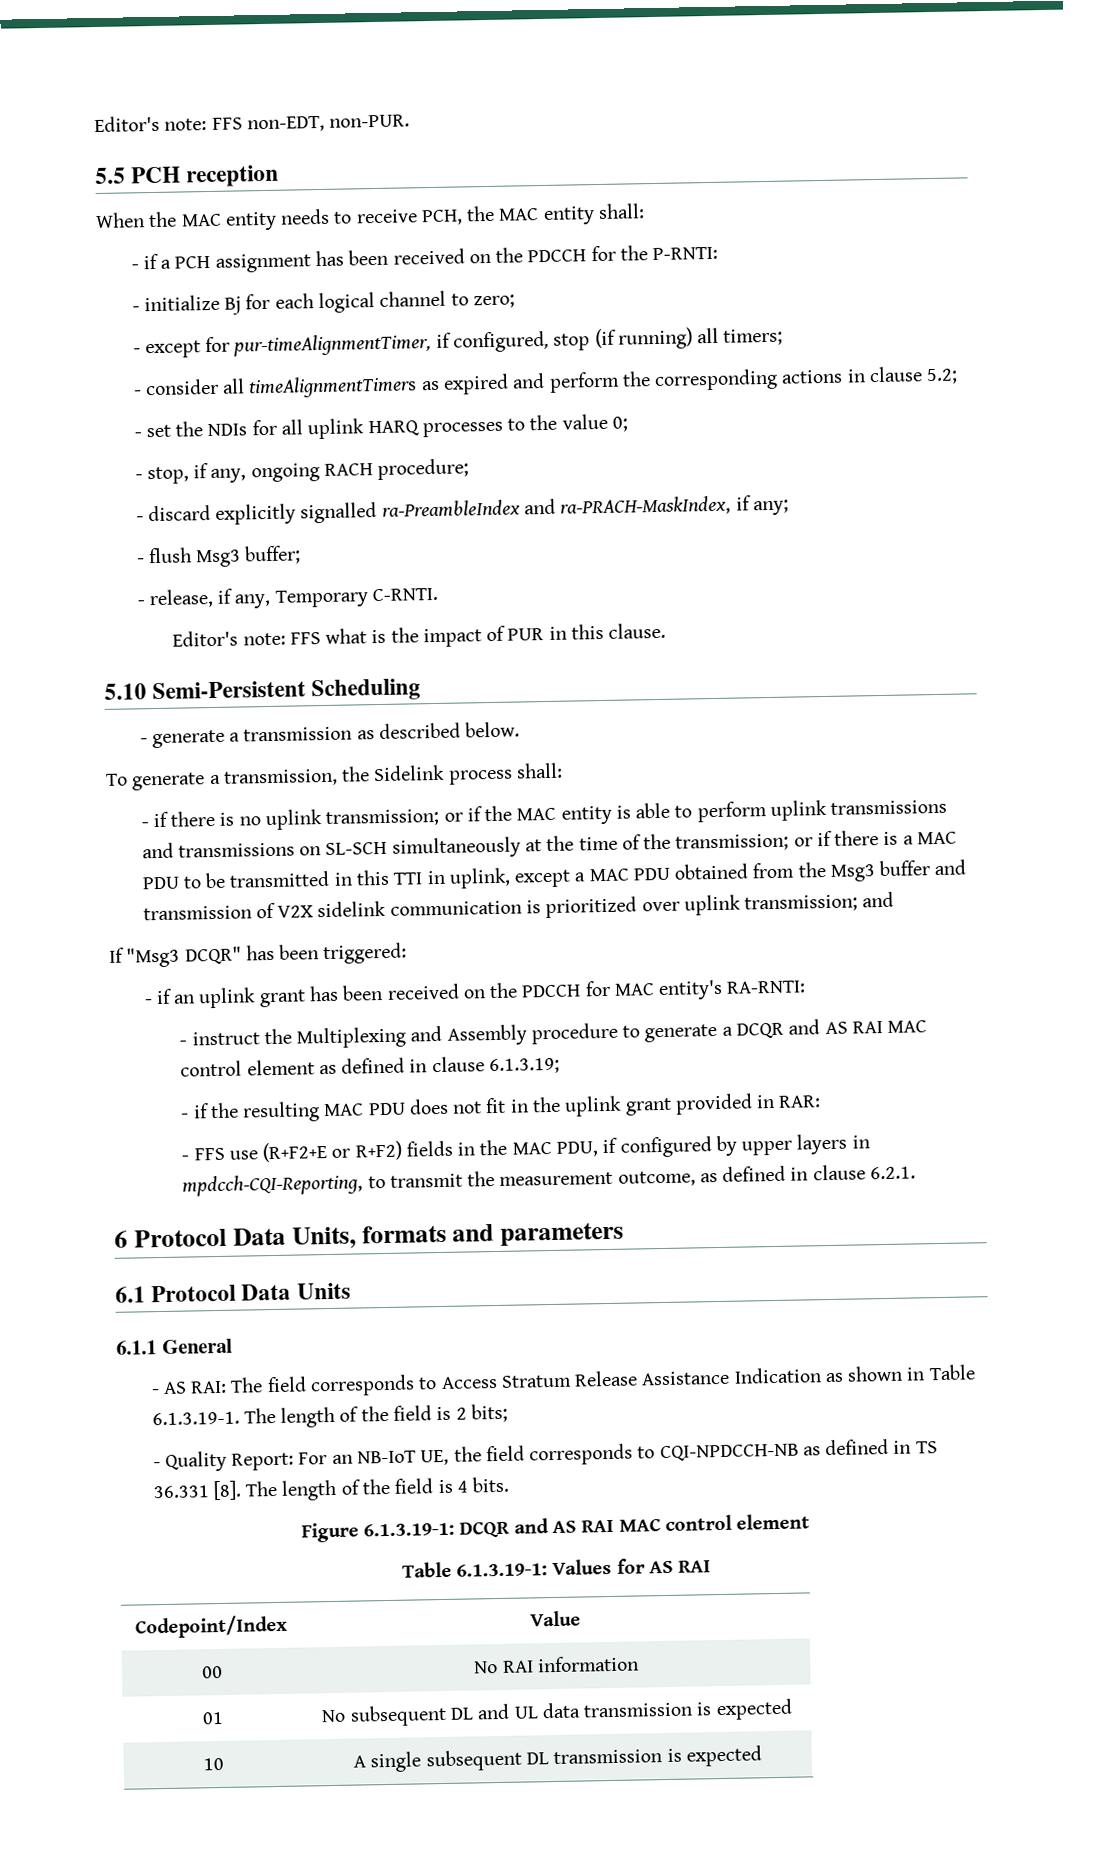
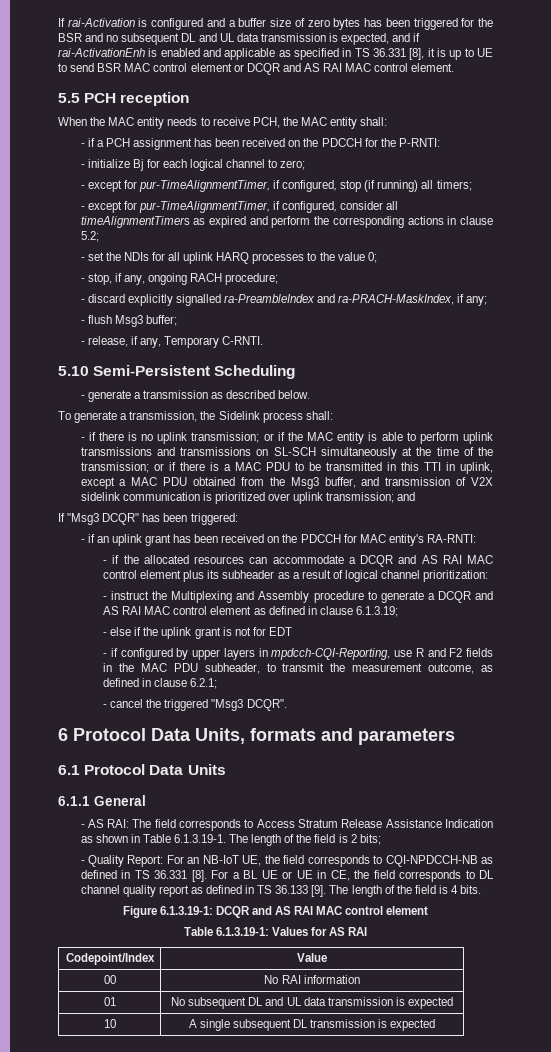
[94,114,411,133] Editor's note: FFS non-EDT, non-PUR. -> [58,18,493,30] [58,33,421,45] [58,48,493,60] [58,63,455,75] If rai-Activation is configured and a buffer size of zero bytes has been triggered for the BSR and no subsequent DL and UL data transmission is expected, and if rai-ActivationEnh is enabled and applicable as specified in TS 36.331 [8], it is up to UE to send BSR MAC control element or DCQR and AS RAI MAC control element.
[233,333,432,357] pur-timeAlignmentTimer, -> [138,180,270,192] pur-TimeAlignmentTimer,
(142, 393) none -> [87,201,338,213] except for pur-TimeAlignmentTimer, if configured,
[172,622,667,648] // Editor's note: FFS what is the impact of PUR in this clause. -> (264, 340) none
[879,860,931,877] buffer -> [324,477,356,488] buffer,
(807, 987) none -> [103,555,493,567] [103,570,489,582] // - if the allocated resources can accommodate a DCQR and AS RAI MAC control element plus its subheader as a result of logical channel prioritization:
[192,1093,822,1123] [181,1139,598,1163] if the resulting MAC PDU does not fit in the uplink grant provided in RAR: // - FFS use (R+F2+E or R+F2) fields in the MAC PDU, -> [110,627,292,639] [103,653,108,657] else if the uplink grant is not for EDT // -
(364, 1185) none -> [394,648,493,657] [103,663,260,674] use R and F2 fields in the MAC PDU subheader,
[869,1166,916,1180] 6.2.1. -> [190,678,218,689] [103,699,287,711] 6.2.1; // - cancel the triggered "Msg3 DCQR".
(242, 1490) none -> [211,870,495,882] [80,885,327,897] For a BL UE or UE in CE, the field corresponds to DL channel quality report as defined in TS 36.133 [9].

